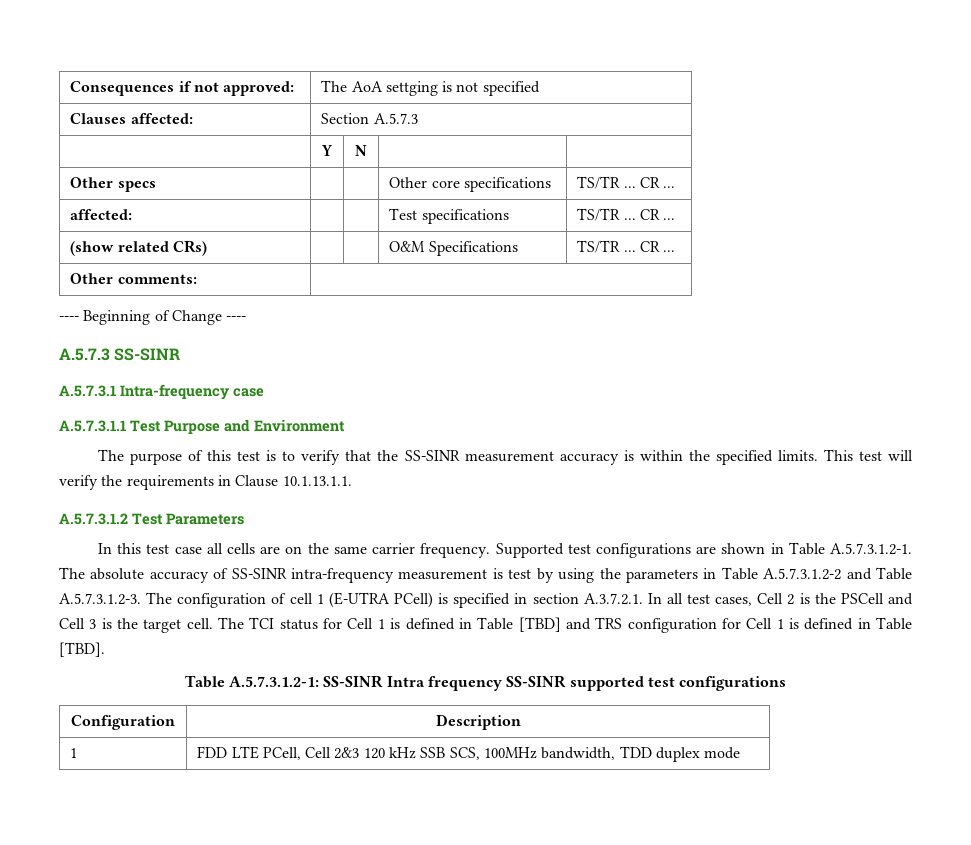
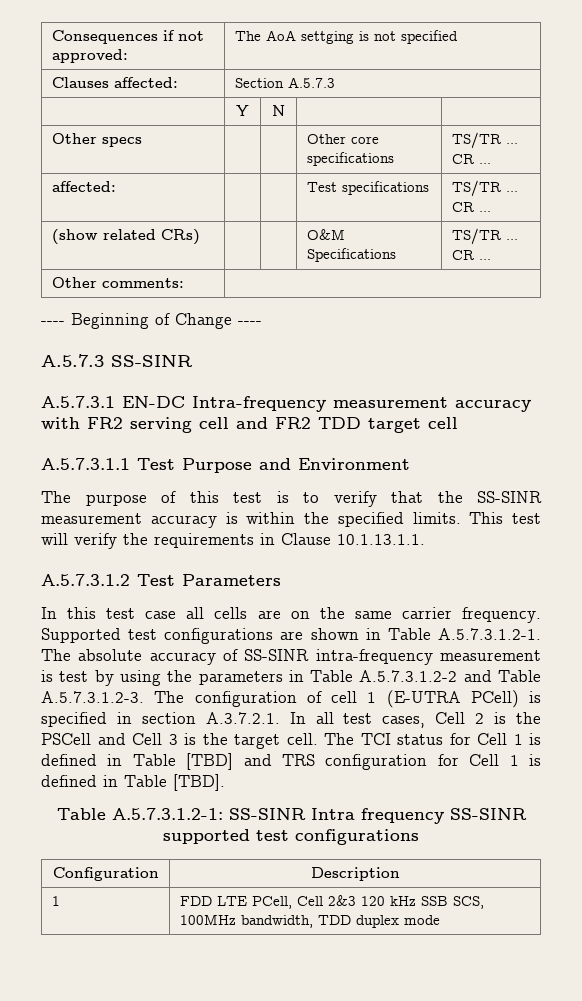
[120,384,264,400] Intra-frequency case -> [122,396,531,412] [41,417,458,433] EN-DC Intra-frequency measurement accuracy with FR2 serving cell and FR2 TDD target cell

